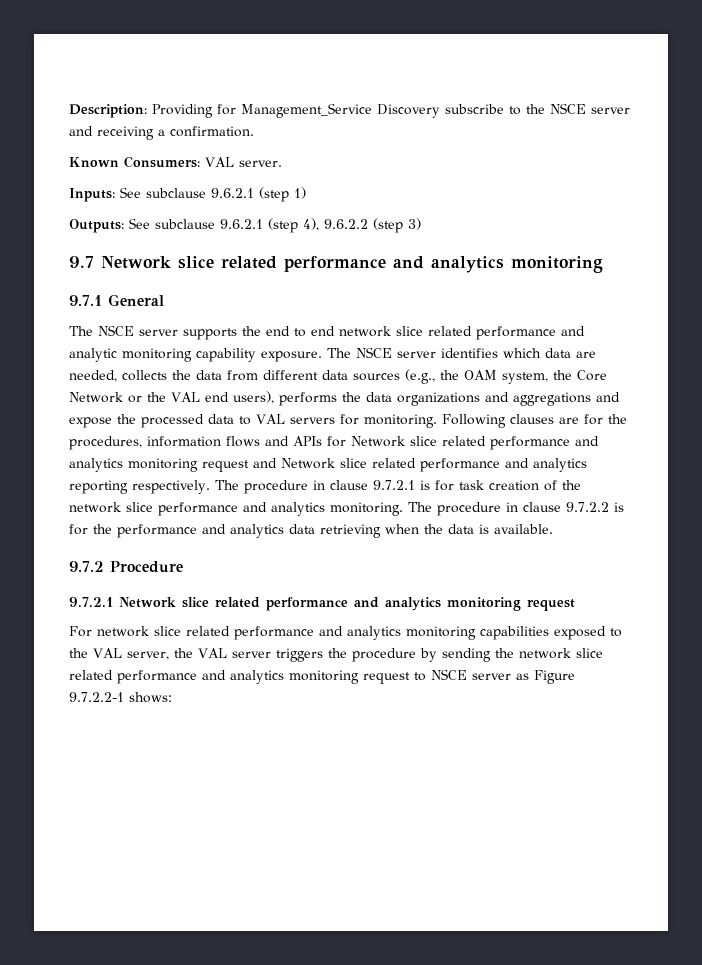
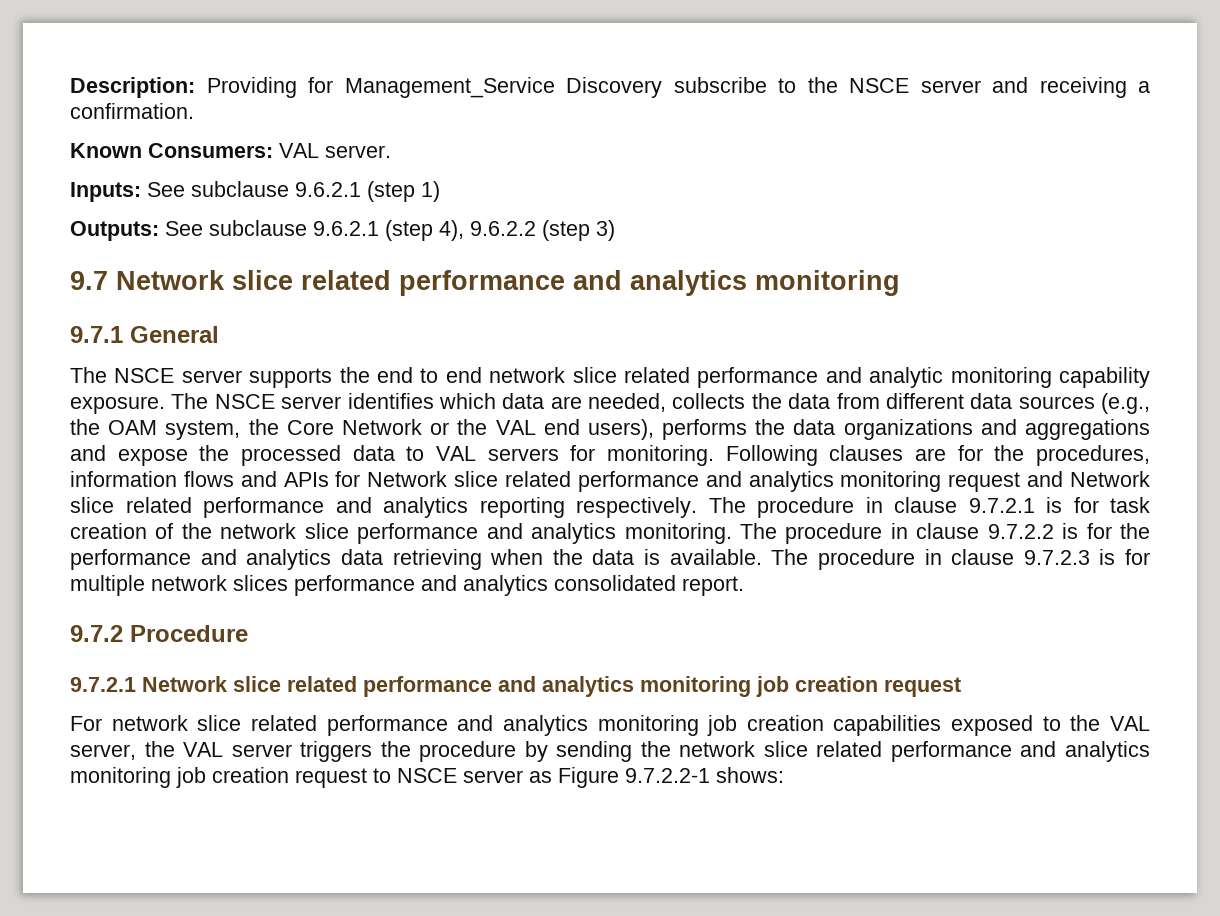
(553, 529) none -> [771,549,1150,570] [70,575,744,596] The procedure in clause 9.7.2.3 is for multiple network slices performance and analytics consolidated report.
(521, 604) none -> [756,676,878,697] job creation
(476, 633) none -> [707,715,824,736] job creation
(359, 677) none -> [176,767,289,788] job creation

